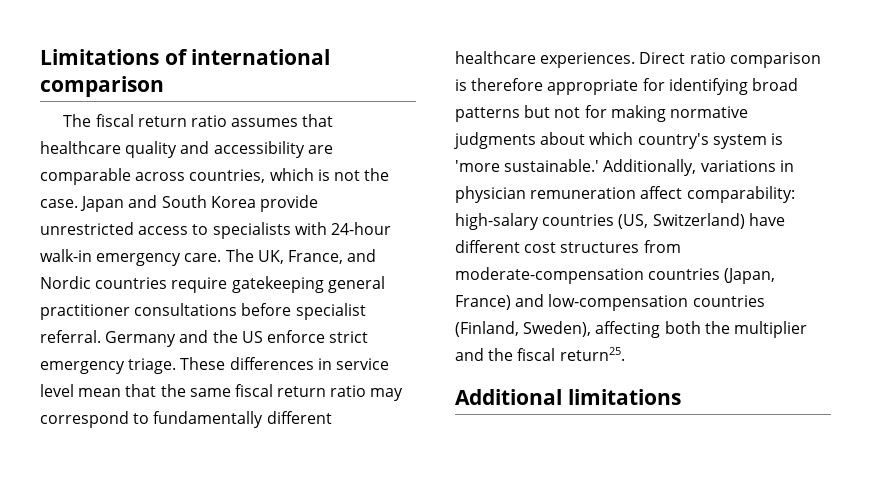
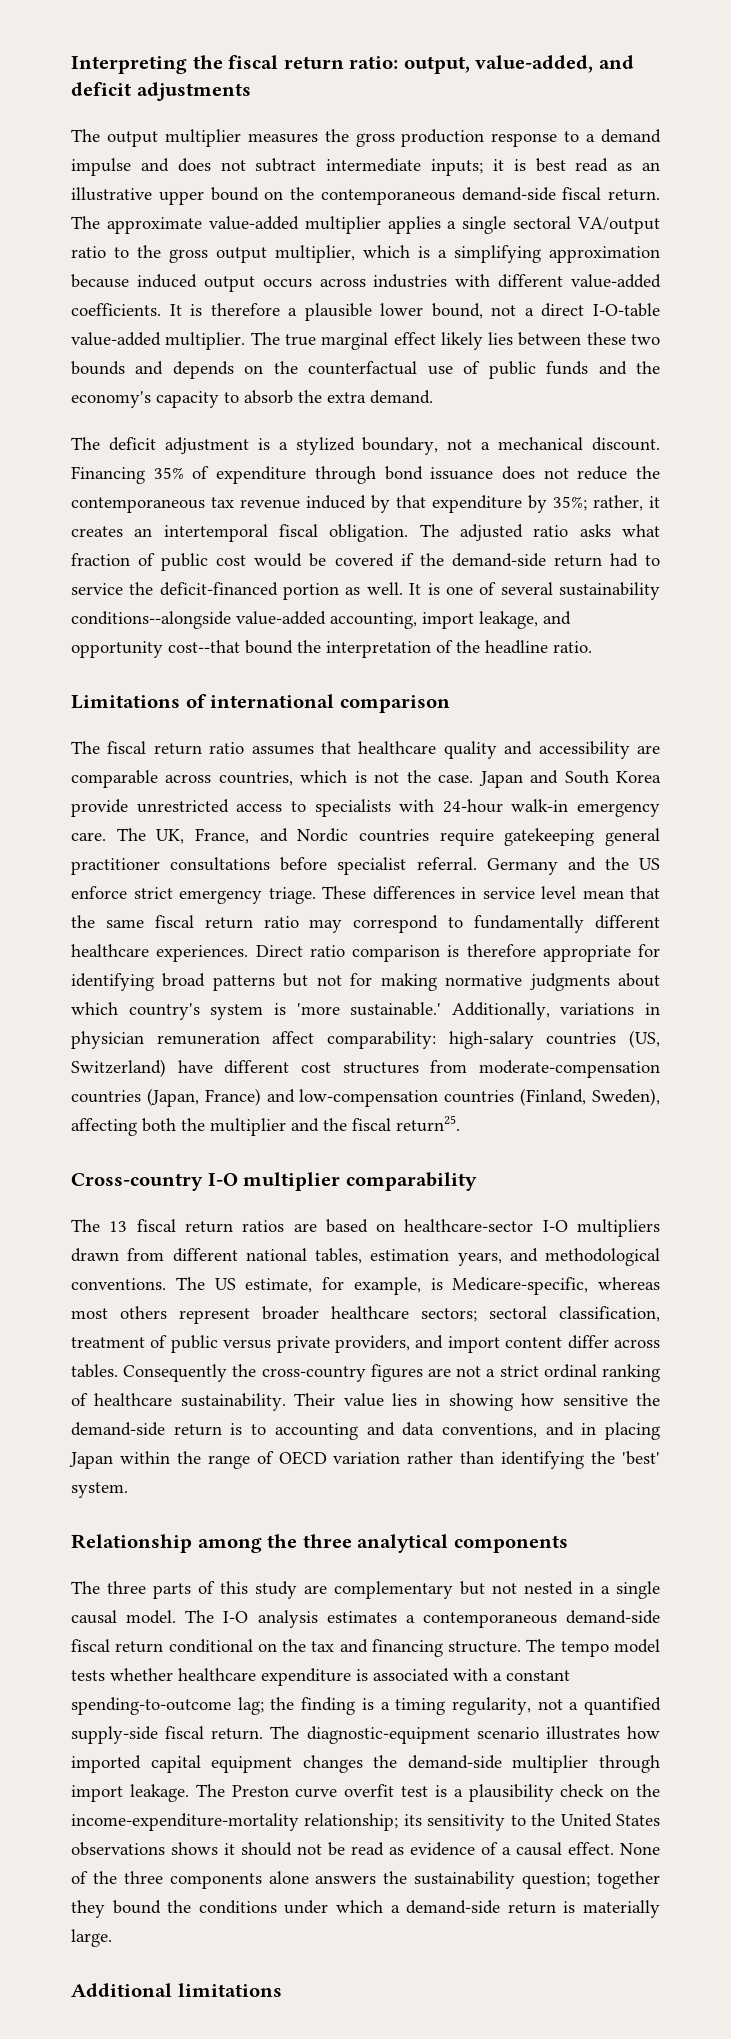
(40, 57) none -> [71,55,634,74] [71,82,251,101] [71,129,661,147] [71,158,660,176] [71,187,660,205] [71,216,660,234] [71,245,660,263] [71,274,661,292] [71,303,660,321] [71,332,660,350] [71,361,660,379] [71,390,433,408] [71,437,660,455] [71,466,660,484] [71,495,660,513] [71,524,660,542] [71,553,660,571] [71,582,661,600] [71,611,571,629] [71,640,592,658] Interpreting the fiscal return ratio: output, value-added, and deficit adjustments // The output multiplier measures the gross production response to a demand impulse and does not subtract intermediate inputs; it is best read as an illustrative upper bound on the contemporaneous demand-side fiscal return. The approximate value-added multiplier applies a single sectoral VA/output ratio to the gross output multiplier, which is a simplifying approximation because induced output occurs across industries with different value-added coefficients. It is therefore a plausible lower bound, not a direct I-O-table value-added multiplier. The true marginal effect likely lies between these two bounds and depends on the counterfactual use of public funds and the economy's capacity to absorb the extra demand. // The deficit adjustment is a stylized boundary, not a mechanical discount. Financing 35% of expenditure through bond issuance does not reduce the contemporaneous tax revenue induced by that expenditure by 35%; rather, it creates an intertemporal fiscal obligation. The adjusted ratio asks what fraction of public cost would be covered if the demand-side return had to service the deficit-financed portion as well. It is one of several sustainability conditions--alongside value-added accounting, import leakage, and opportunity cost--that bound the interpretation of the headline ratio. //
(625, 354) none -> [71,1172,477,1191] [71,1219,660,1237] [71,1248,660,1266] [71,1277,660,1295] [71,1306,660,1324] [71,1335,660,1353] [71,1364,660,1382] [71,1393,660,1411] [71,1422,660,1440] [69,1451,660,1469] [71,1482,128,1498] [71,1534,568,1553] [71,1581,660,1599] [71,1610,660,1628] [71,1639,660,1657] [71,1668,570,1686] [71,1697,661,1715] [71,1726,660,1744] [71,1755,660,1773] [71,1784,660,1802] [71,1813,661,1831] [71,1842,660,1856] [71,1871,661,1889] [71,1900,661,1918] [71,1929,112,1947] // Cross-country I-O multiplier comparability // The 13 fiscal return ratios are based on healthcare-sector I-O multipliers drawn from different national tables, estimation years, and methodological conventions. The US estimate, for example, is Medicare-specific, whereas most others represent broader healthcare sectors; sectoral classification, treatment of public versus private providers, and import content differ across tables. Consequently the cross-country figures are not a strict ordinal ranking of healthcare sustainability. Their value lies in showing how sensitive the demand-side return is to accounting and data conventions, and in placing Japan within the range of OECD variation rather than identifying the 'best' system. // Relationship among the three analytical components // The three parts of this study are complementary but not nested in a single causal model. The I-O analysis estimates a contemporaneous demand-side fiscal return conditional on the tax and financing structure. The tempo model tests whether healthcare expenditure is associated with a constant spending-to-outcome lag; the finding is a timing regularity, not a quantified supply-side fiscal return. The diagnostic-equipment scenario illustrates how imported capital equipment changes the demand-side multiplier through import leakage. The Preston curve overfit test is a plausibility check on the income-expenditure-mortality relationship; its sensitivity to the United States observations shows it should not be read as evidence of a causal effect. None of the three components alone answers the sustainability question; together they bound the conditions under which a demand-side return is materially large.

